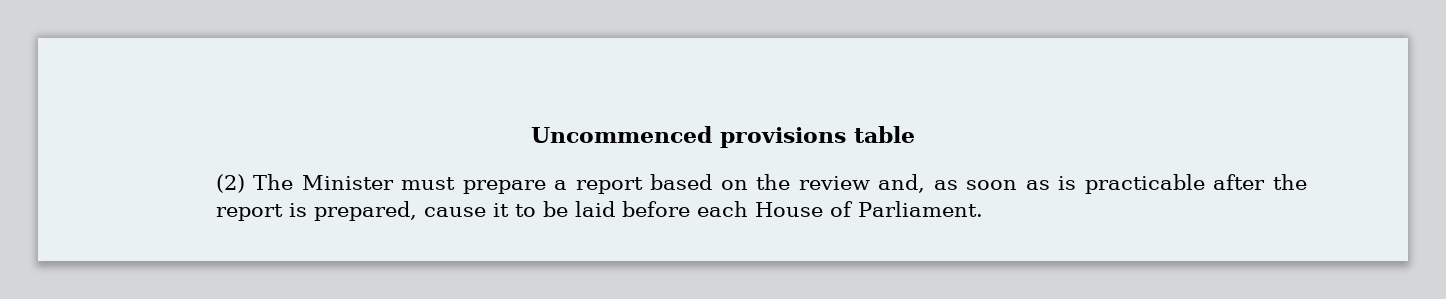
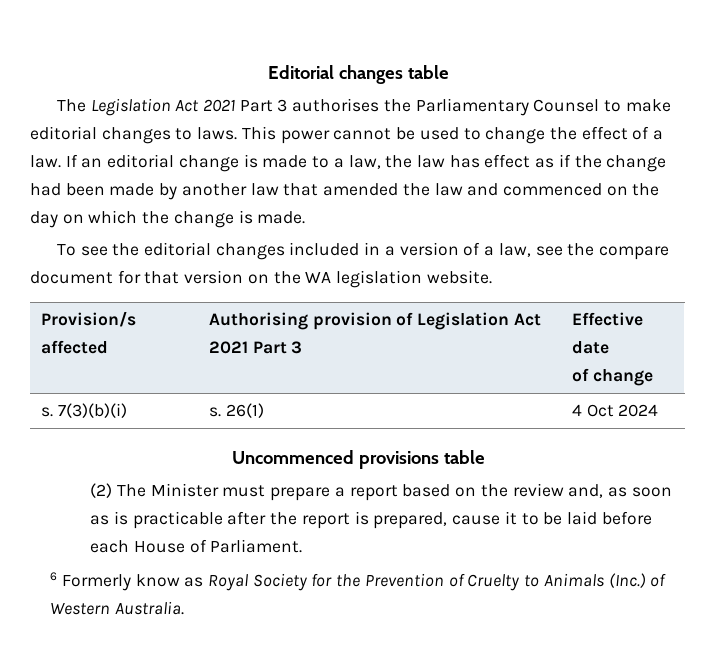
(531, 134) none -> [267,65,449,84] [56,98,671,116] [30,126,664,144] [30,154,667,172] [30,183,660,200] [30,210,306,228] [56,242,670,260] [30,270,492,288] [40,311,136,327] [40,340,108,354] [208,312,541,330] [208,341,303,354] [571,312,643,326] [571,341,609,354] [571,368,653,386] [40,403,127,418] [208,403,264,418] [571,404,659,417] Editorial changes table // The Legislation Act 2021 Part 3 authorises the Parliamentary Counsel to make editorial changes to laws. This power cannot be used to change the effect of a law. If an editorial change is made to a law, the law has effect as if the change had been made by another law that amended the law and commenced on the day on which the change is made. // To see the editorial changes included in a version of a law, see the compare document for that version on the WA legislation website. // Provision/s affected | Authorising provision of Legislation Act 2021 Part 3 | Effective date // of change // s. 7(3)(b)(i) | s. 26(1) | 4 Oct 2024 //
(983, 209) none -> [50,572,667,591] [50,601,184,615] // 6 Formerly know as Royal Society for the Prevention of Cruelty to Animals (Inc.) of Western Australia.

